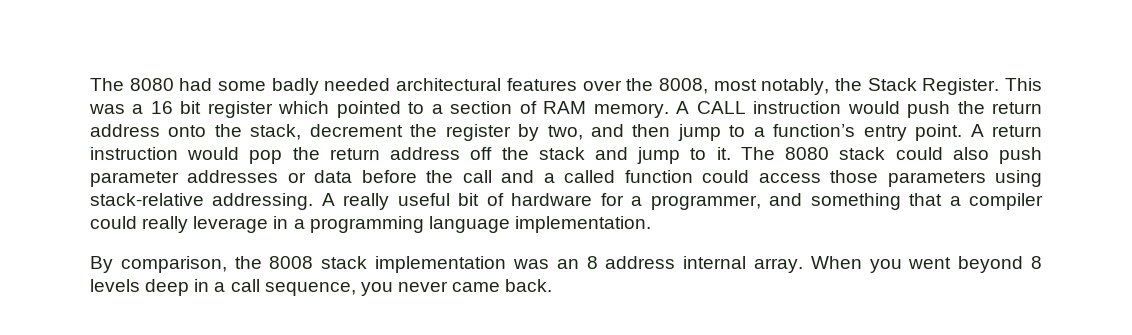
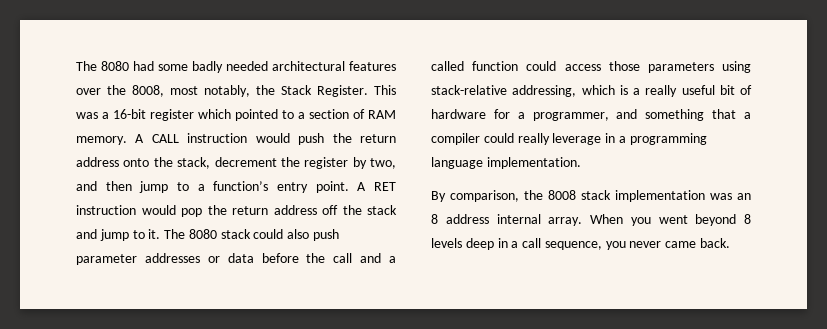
[150,101,202,114] 16 bit -> [113,109,146,119] 16-bit
[992,125,1042,137] return -> [374,182,396,191] RET
[212,193,335,210] addressing. A -> [512,85,640,97] addressing, which is a

